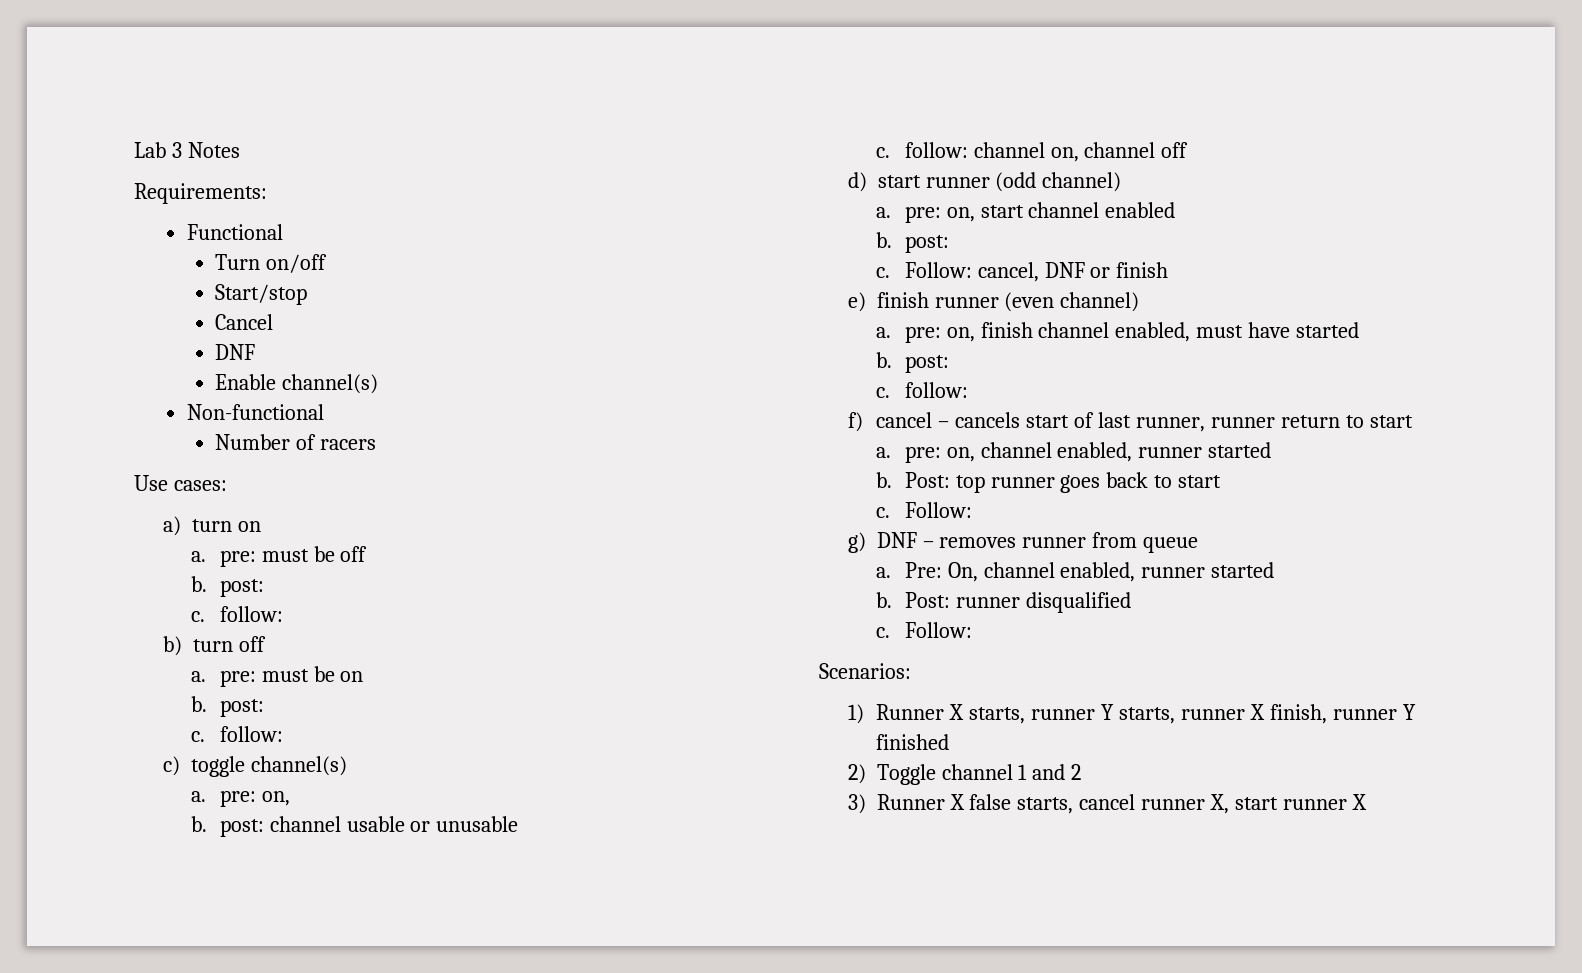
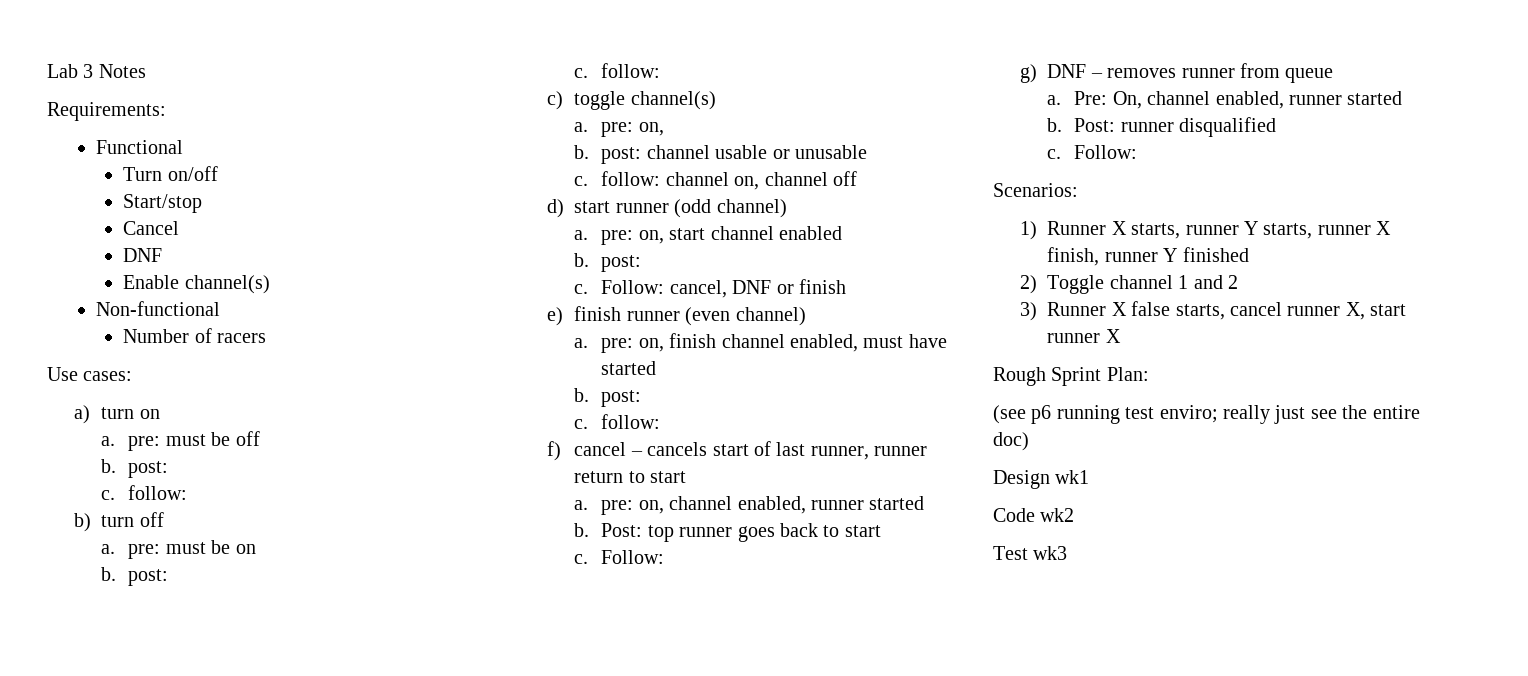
(1368, 802) none -> [993,367,1149,386] [993,405,1420,424] [993,432,1029,451] [993,470,1090,489] [993,508,1075,522] [993,546,1068,560] // Rough Sprint Plan: // (see p6 running test enviro; really just see the entire doc) // Design wk1 // Code wk2 // Test wk3

